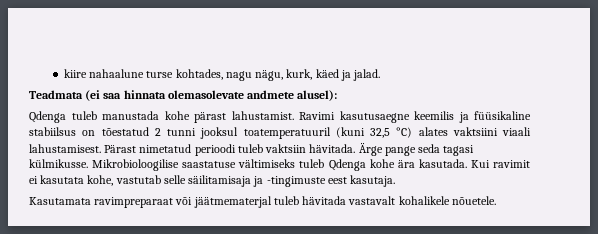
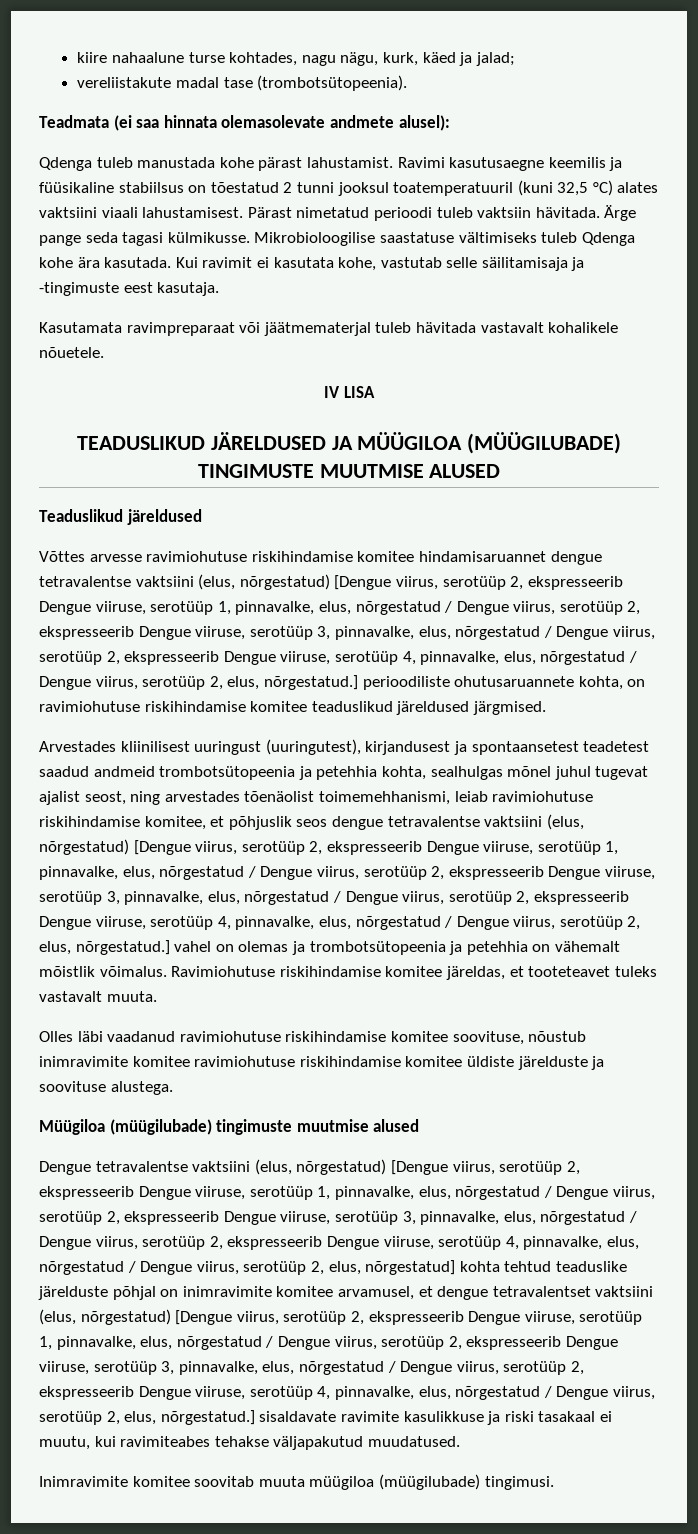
[353,69,381,81] jalad. -> [475,52,515,66] [77,75,408,91] jalad; // vereliistakute madal tase (trombotsütopeenia).
(496, 200) none -> [324,386,375,398] [76,432,622,454] [197,464,501,478] [39,509,202,525] [39,551,602,565] [39,574,623,590] [39,601,641,615] [39,626,655,640] [39,651,637,665] [39,675,646,690] [39,701,546,715] [39,739,650,755] [39,766,649,780] [39,791,594,805] [39,814,584,830] [39,839,619,855] [39,866,655,880] [39,891,629,905] [39,916,641,930] [39,940,620,955] [39,966,657,980] [39,991,157,1002] [39,1031,587,1045] [39,1056,605,1070] [39,1081,173,1095] [39,1119,420,1135] [39,1159,580,1175] [39,1186,655,1200] [39,1211,637,1225] [39,1236,639,1250] [39,1260,627,1275] [38,1286,654,1300] [39,1309,643,1325] [39,1336,618,1350] [39,1361,584,1375] [39,1386,655,1400] [39,1410,612,1425] [39,1436,460,1450] [39,1474,554,1490] // IV LISA // TEADUSLIKUD JÄRELDUSED JA MÜÜGILOA (MÜÜGILUBADE) TINGIMUSTE MUUTMISE ALUSED // Teaduslikud järeldused // Võttes arvesse ravimiohutuse riskihindamise komitee hindamisaruannet dengue tetravalentse vaktsiini (elus, nõrgestatud) [Dengue viirus, serotüüp 2, ekspresseerib Dengue viiruse, serotüüp 1, pinnavalke, elus, nõrgestatud / Dengue viirus, serotüüp 2, ekspresseerib Dengue viiruse, serotüüp 3, pinnavalke, elus, nõrgestatud / Dengue viirus, serotüüp 2, ekspresseerib Dengue viiruse, serotüüp 4, pinnavalke, elus, nõrgestatud / Dengue viirus, serotüüp 2, elus, nõrgestatud.] perioodiliste ohutusaruannete kohta, on ravimiohutuse riskihindamise komitee teaduslikud järeldused järgmised. // Arvestades kliinilisest uuringust (uuringutest), kirjandusest ja spontaansetest teadetest saadud andmeid trombotsütopeenia ja petehhia kohta, sealhulgas mõnel juhul tugevat ajalist seost, ning arvestades tõenäolist toimemehhanismi, leiab ravimiohutuse riskihindamise komitee, et põhjuslik seos dengue tetravalentse vaktsiini (elus, nõrgestatud) [Dengue viirus, serotüüp 2, ekspresseerib Dengue viiruse, serotüüp 1, pinnavalke, elus, nõrgestatud / Dengue viirus, serotüüp 2, ekspresseerib Dengue viiruse, serotüüp 3, pinnavalke, elus, nõrgestatud / Dengue viirus, serotüüp 2, ekspresseerib Dengue viiruse, serotüüp 4, pinnavalke, elus, nõrgestatud / Dengue viirus, serotüüp 2, elus, nõrgestatud.] vahel on olemas ja trombotsütopeenia ja petehhia on vähemalt mõistlik võimalus. Ravimiohutuse riskihindamise komitee järeldas, et tooteteavet tuleks vastavalt muuta. // Olles läbi vaadanud ravimiohutuse riskihindamise komitee soovituse, nõustub inimravimite komitee ravimiohutuse riskihindamise komitee üldiste järelduste ja soovituse alustega. // Müügiloa (müügilubade) tingimuste muutmise alused // Dengue tetravalentse vaktsiini (elus, nõrgestatud) [Dengue viirus, serotüüp 2, ekspresseerib Dengue viiruse, serotüüp 1, pinnavalke, elus, nõrgestatud / Dengue viirus, serotüüp 2, ekspresseerib Dengue viiruse, serotüüp 3, pinnavalke, elus, nõrgestatud / Dengue viirus, serotüüp 2, ekspresseerib Dengue viiruse, serotüüp 4, pinnavalke, elus, nõrgestatud / Dengue viirus, serotüüp 2, elus, nõrgestatud] kohta tehtud teaduslike järelduste põhjal on inimravimite komitee arvamusel, et dengue tetravalentset vaktsiini (elus, nõrgestatud) [Dengue viirus, serotüüp 2, ekspresseerib Dengue viiruse, serotüüp 1, pinnavalke, elus, nõrgestatud / Dengue viirus, serotüüp 2, ekspresseerib Dengue viiruse, serotüüp 3, pinnavalke, elus, nõrgestatud / Dengue viirus, serotüüp 2, ekspresseerib Dengue viiruse, serotüüp 4, pinnavalke, elus, nõrgestatud / Dengue viirus, serotüüp 2, elus, nõrgestatud.] sisaldavate ravimite kasulikkuse ja riski tasakaal ei muutu, kui ravimiteabes tehakse väljapakutud muudatused. // Inimravimite komitee soovitab muuta müügiloa (müügilubade) tingimusi.

